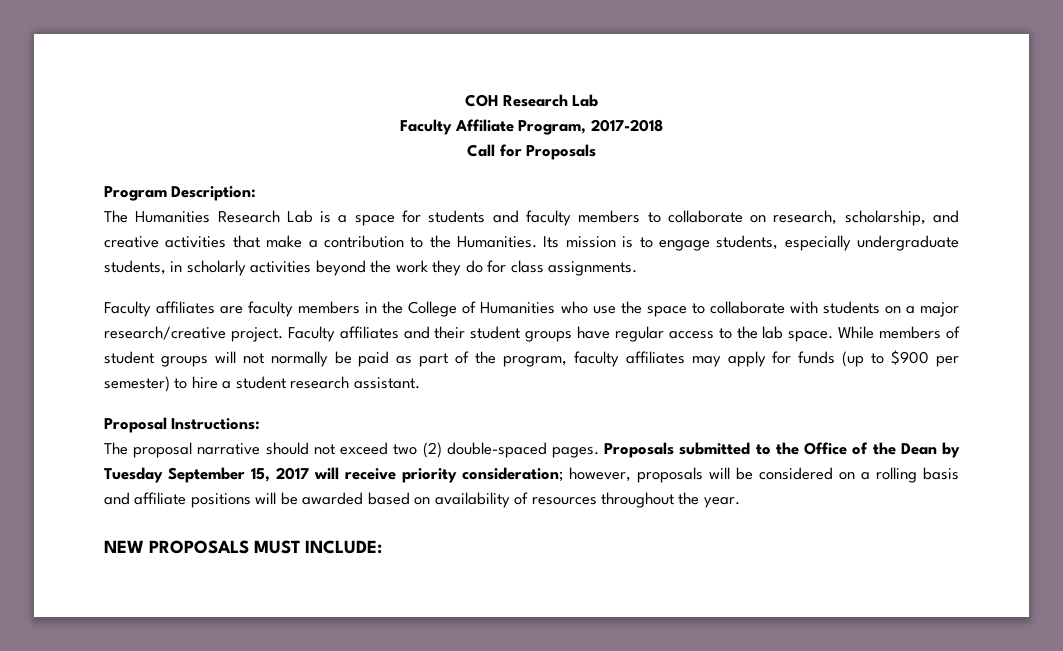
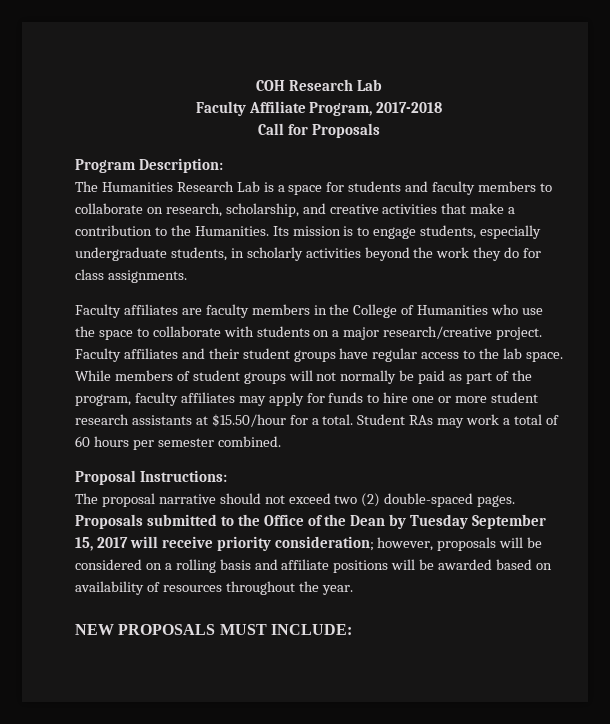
[842,350,960,367] [104,376,420,392] (up to $900 per semester) to hire a student research assistant. -> [367,392,538,403] [75,414,559,428] [75,436,281,450] to hire one or more student research assistants at $15.50/hour for a total. Student RAs may work a total of 60 hours per semester combined.

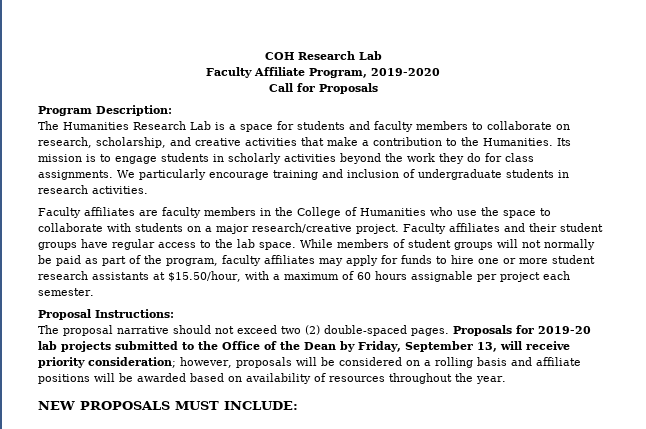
[376,102,443,113] 2017-2018 -> [371,68,440,76] 2019-2020
[420,225,542,239] [75,247,227,261] students, especially undergraduate students, -> [161,153,209,162] students
(187, 276) none -> [117,169,569,180] [38,185,148,194] We particularly encourage training and inclusion of undergraduate students in research activities.
[211,414,559,428] [75,436,281,450] $15.50/hour for a total. Student RAs may work a total of 60 hours per semester combined. -> [168,271,570,282] [38,288,94,296] $15.50/hour, with a maximum of 60 hours assignable per project each semester.
(143, 521) none -> [516,325,591,334] [38,341,111,352] for 2019-20 lab projects
[410,514,547,529] [75,537,128,551] Tuesday September 15, 2017 -> [358,341,497,352] Friday, September 13,

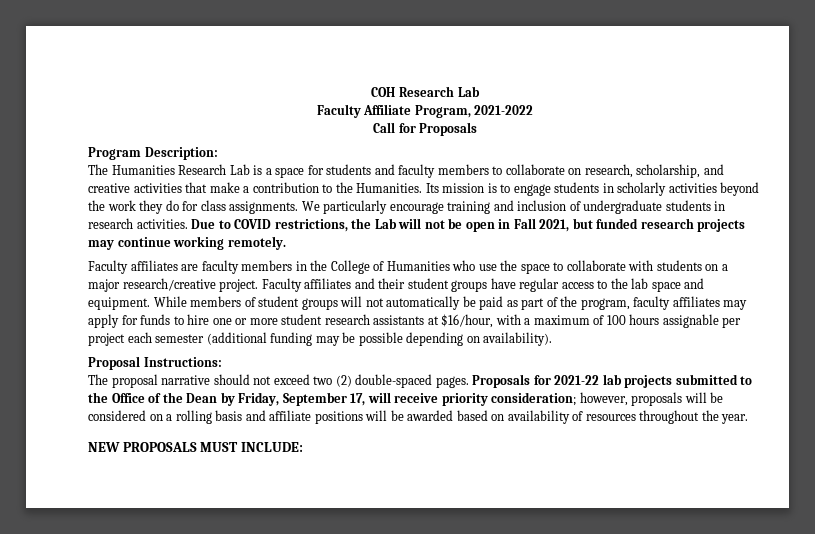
[371,68,440,76] 2019-2020 -> [474,105,534,115] 2021-2022
(148, 190) none -> [191,218,746,232] [88,236,286,250] Due to COVID restrictions, the Lab will not be open in Fall 2021, but funded research projects may continue working remotely.
[259,242,296,250] space. -> [651,278,705,292] [88,297,150,310] space and equipment.
[544,239,595,250] normally -> [386,296,461,310] automatically
[168,271,241,282] $15.50/hour, -> [441,314,494,328] $16/hour,
[356,272,371,280] 60 -> [606,315,626,325] 100
[38,288,94,296] semester. -> [155,332,553,346] semester (additional funding may be possible depending on availability).
[538,326,591,334] 2019-20 -> [554,375,600,385] 2021-22
[477,342,497,352] 13, -> [350,393,366,406] 17,

